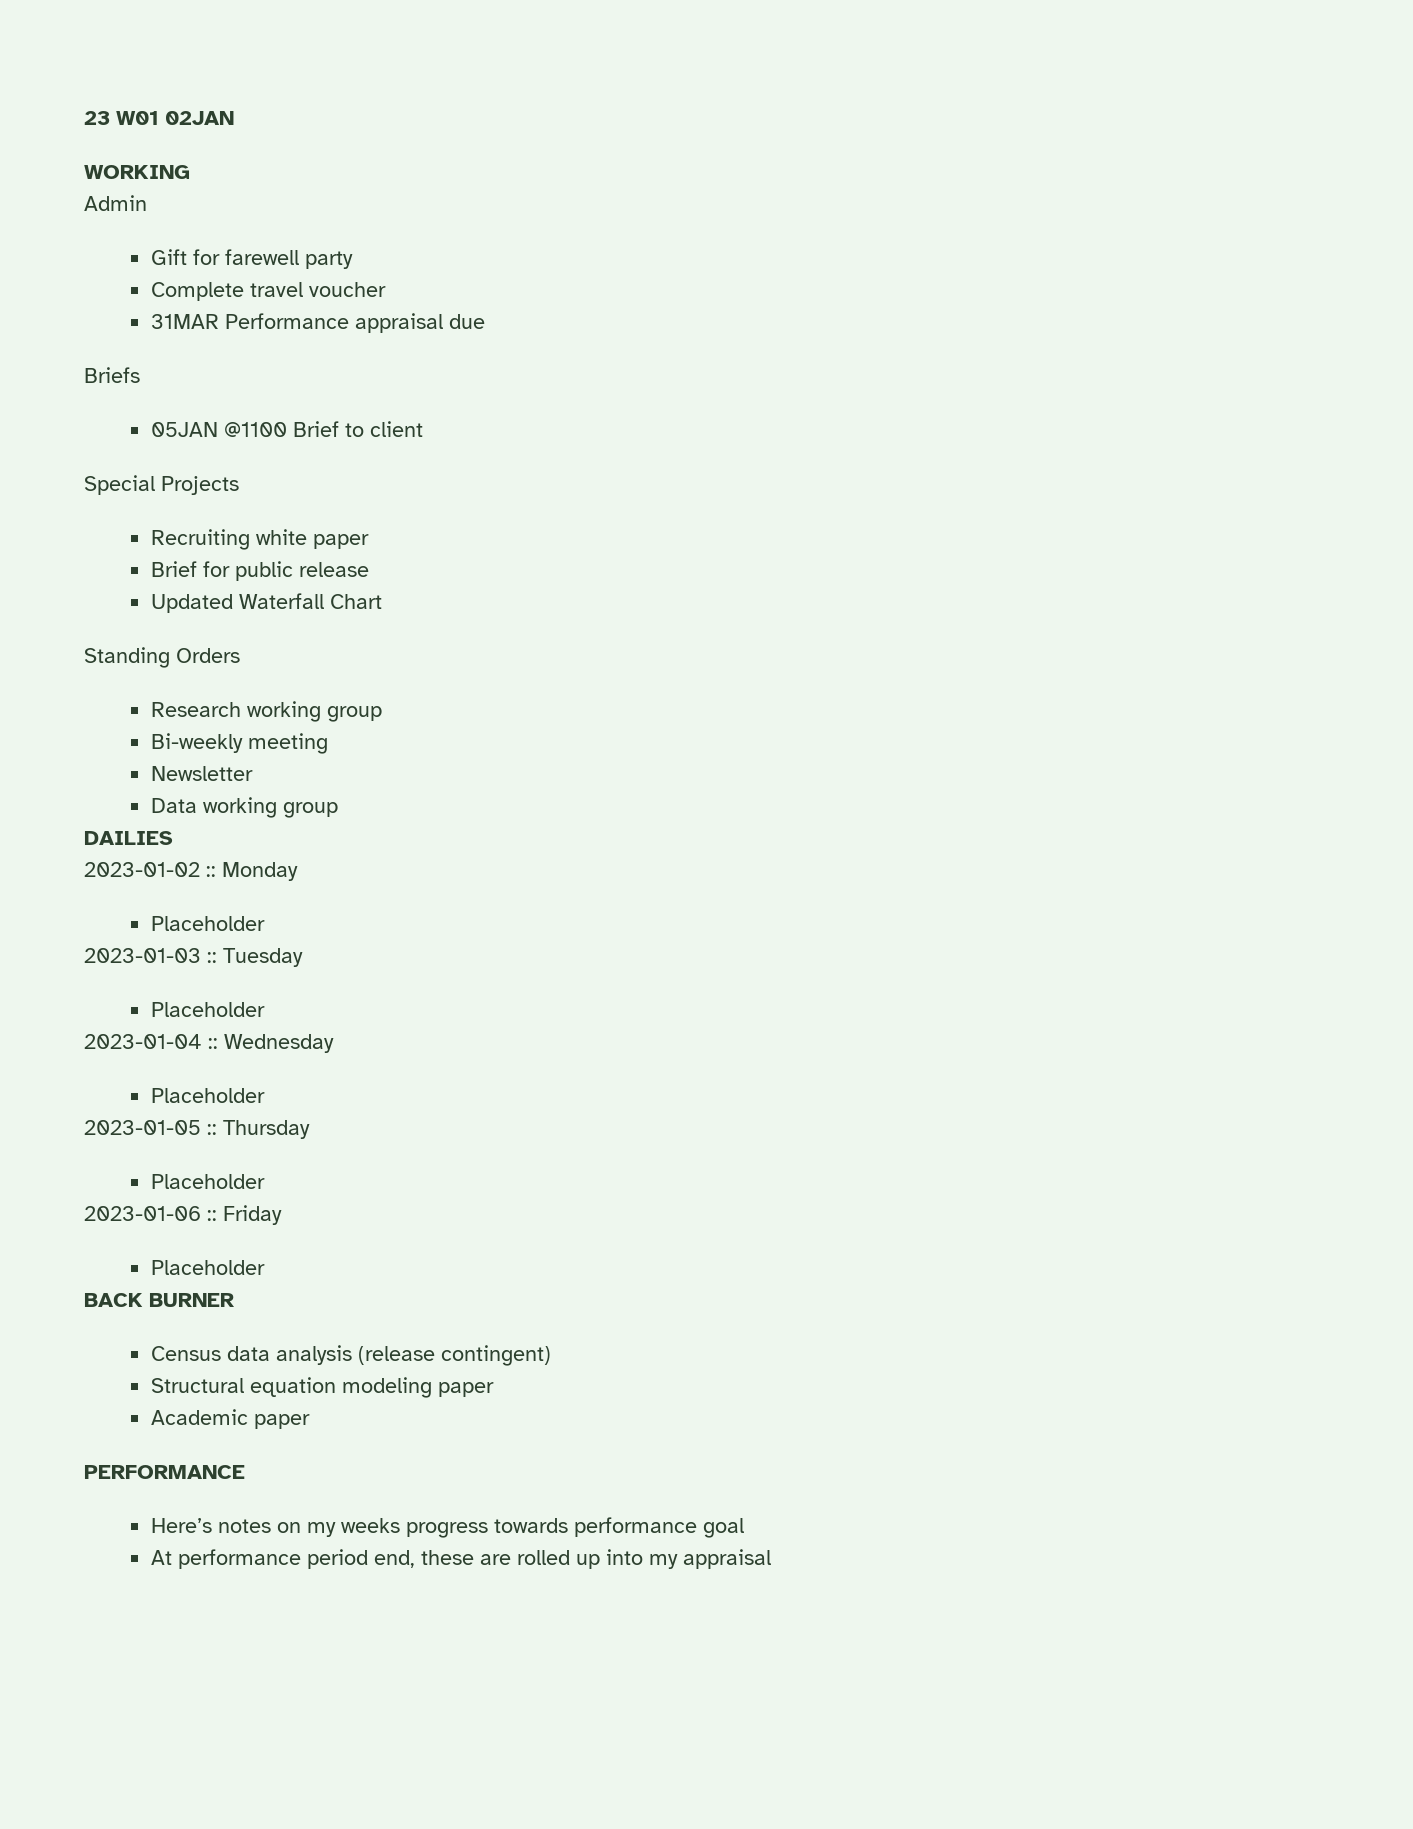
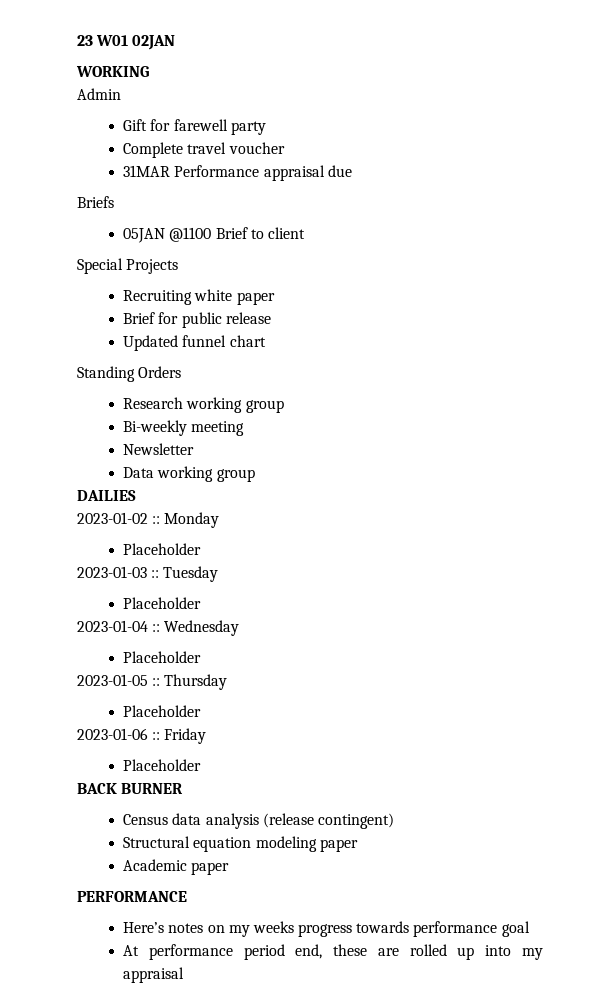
[238,593,382,609] Waterfall Chart -> [182,335,266,347] funnel chart

